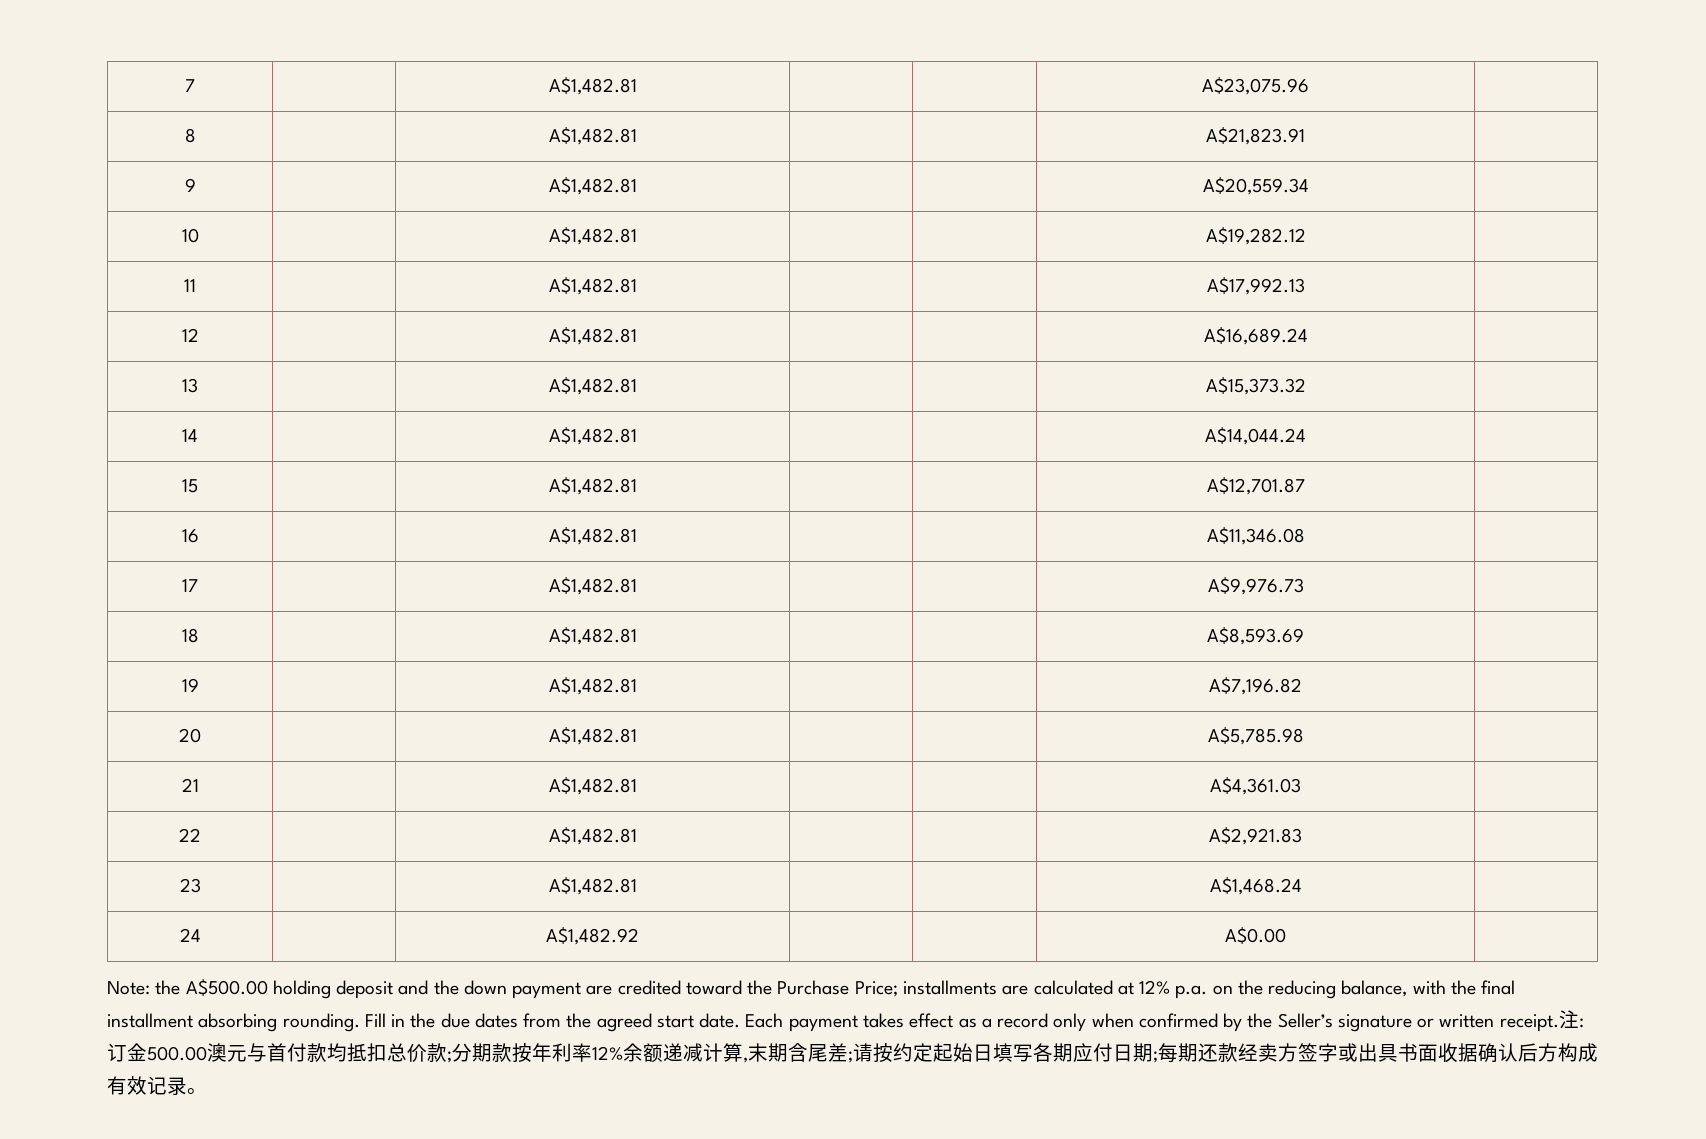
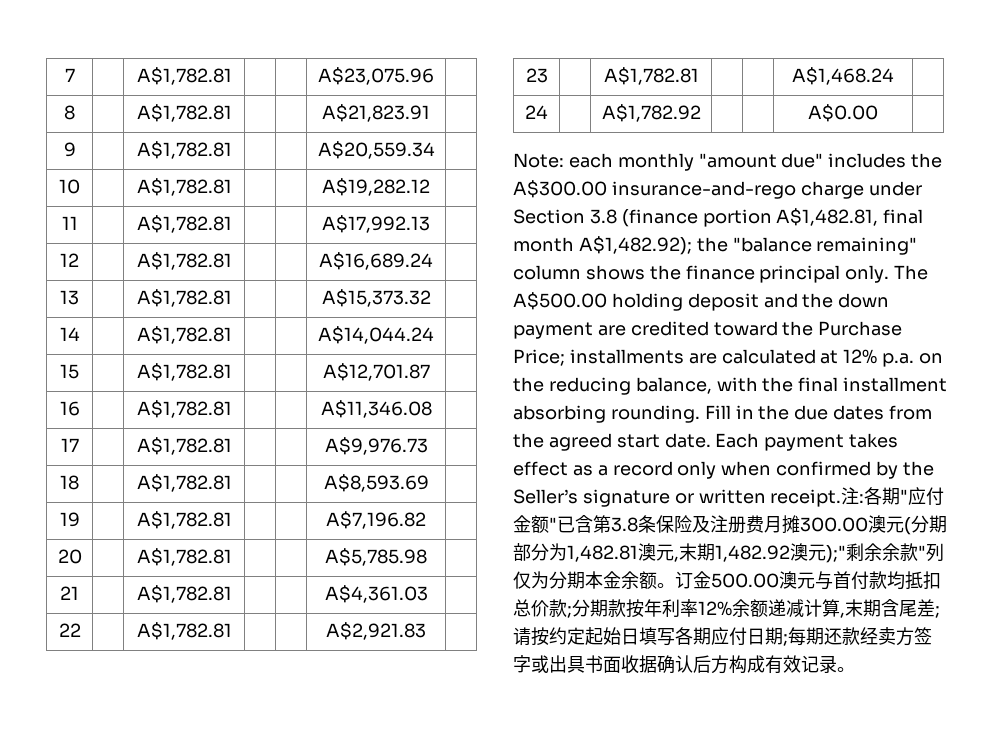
[548,77,637,95] A$1,482.81 -> [136,67,232,85] A$1,782.81
[548,127,637,145] A$1,482.81 -> [136,104,232,122] A$1,782.81
[548,177,637,195] A$1,482.81 -> [136,141,232,159] A$1,782.81
[548,227,637,245] A$1,482.81 -> [136,178,232,196] A$1,782.81
[548,277,637,295] A$1,482.81 -> [136,215,232,233] A$1,782.81
[548,327,637,345] A$1,482.81 -> [136,252,232,270] A$1,782.81
[548,377,637,395] A$1,482.81 -> [136,289,232,307] A$1,782.81
[548,427,637,445] A$1,482.81 -> [136,326,232,344] A$1,782.81
[548,477,637,495] A$1,482.81 -> [136,363,232,381] A$1,782.81
[548,527,637,545] A$1,482.81 -> [136,400,232,418] A$1,782.81
[548,577,637,595] A$1,482.81 -> [136,437,232,455] A$1,782.81
[548,627,637,645] A$1,482.81 -> [136,474,232,492] A$1,782.81
[548,677,637,695] A$1,482.81 -> [136,511,232,529] A$1,782.81
[548,727,637,745] A$1,482.81 -> [136,548,232,566] A$1,782.81
[548,777,637,795] A$1,482.81 -> [136,585,232,603] A$1,782.81
[548,827,637,845] A$1,482.81 -> [136,622,232,640] A$1,782.81
[548,877,637,895] A$1,482.81 -> [603,67,699,85] A$1,782.81
[546,927,639,945] A$1,482.92 -> [601,104,701,122] A$1,782.92
[155,980,181,995] the -> [568,153,943,171] [513,180,922,199] [513,208,924,227] [513,236,918,255] [513,265,929,283] each monthly "amount due" includes the A$300.00 insurance-and-rego charge under Section 3.8 (finance portion A$1,482.81, final month A$1,482.92); the "balance remaining" column shows the finance principal only. The
(1584, 1023) none -> [864,487,945,506] [513,515,947,535] [513,543,944,563] [513,571,675,590] 各期"应付金额"已含第3.8条保险及注册费月摊300.00澳元(分期部分为1,482.81澳元,末期1,482.92澳元);"剩余余款"列仅为分期本金余额。

